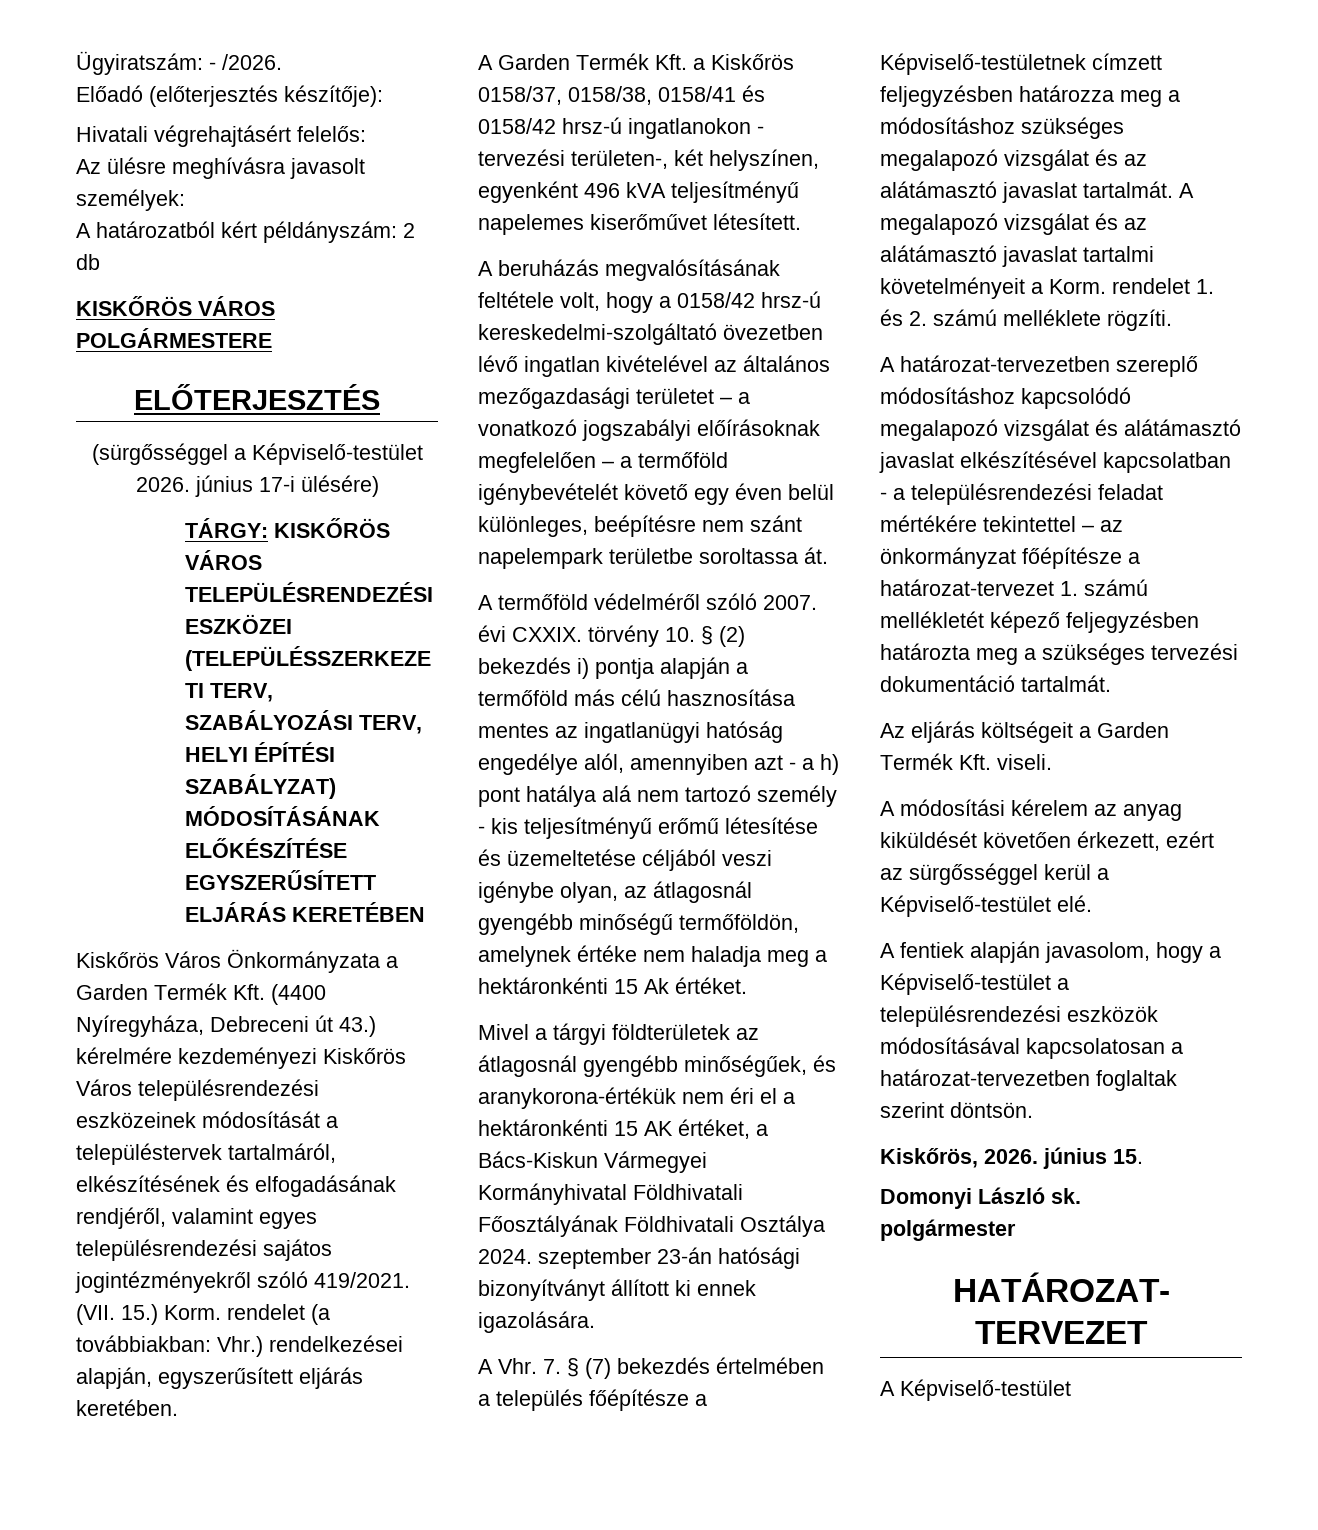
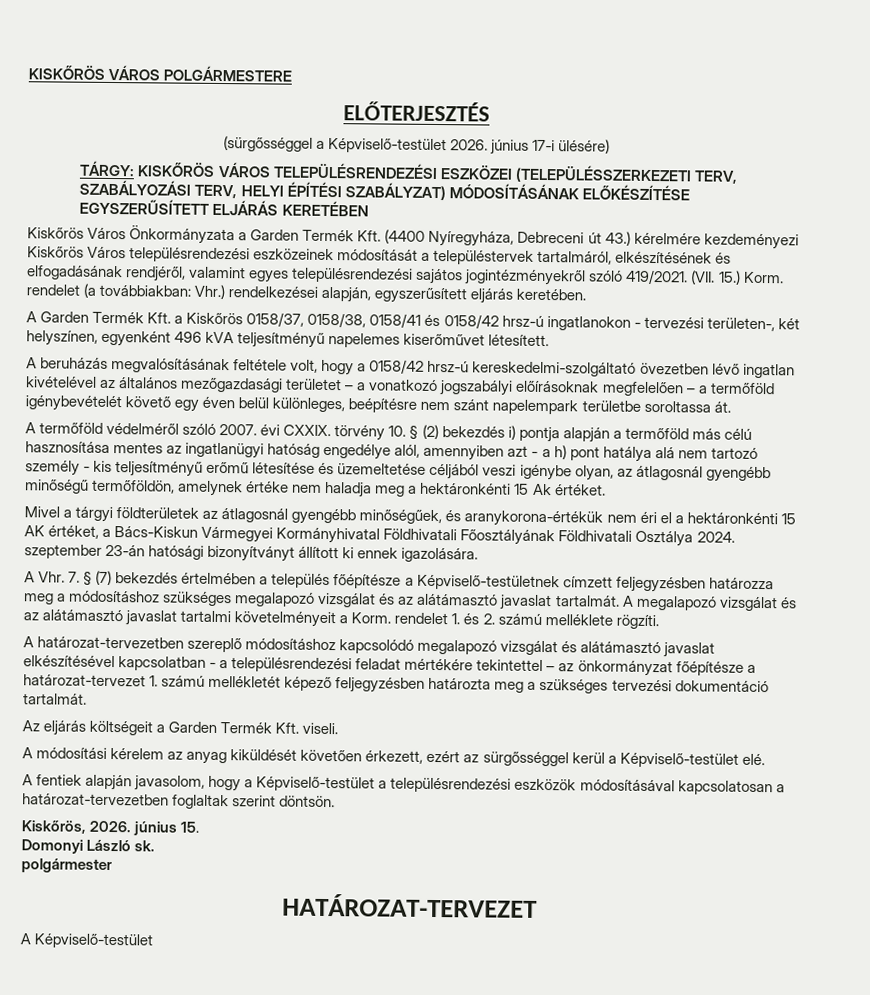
[76,51,282,75] [76,85,383,107] [76,125,366,147] [76,157,365,179] [76,189,185,211] [76,221,415,243] [76,254,100,270] Ügyiratszám: - /2026. // Előadó (előterjesztés készítője): // Hivatali végrehajtásért felelős: // Az ülésre meghívásra javasolt személyek: // A határozatból kért példányszám: 2 db // -> (28, 72) none

